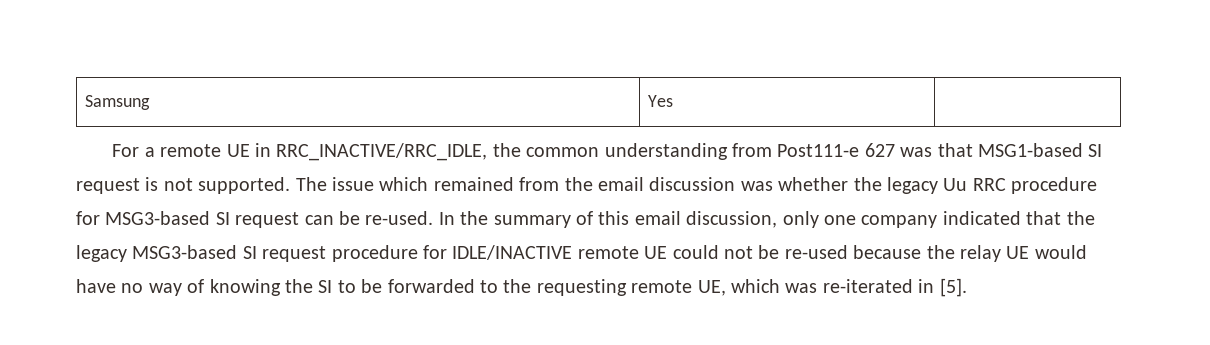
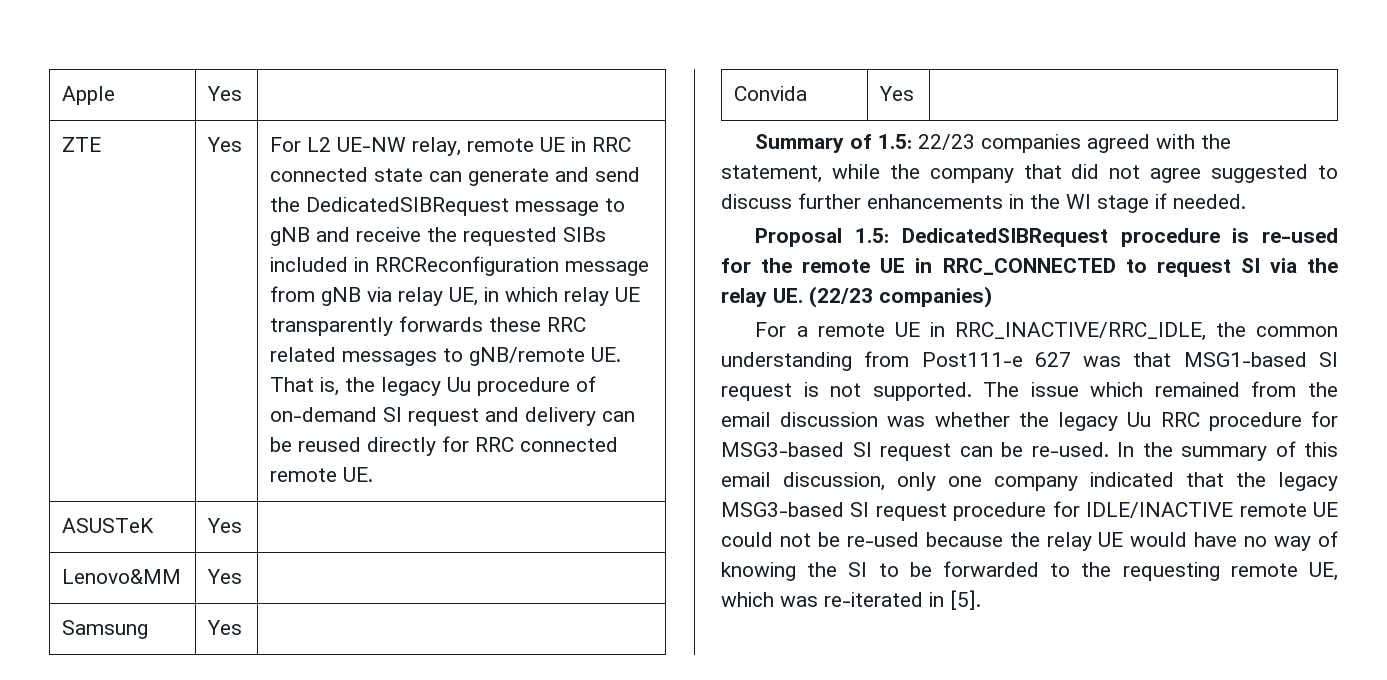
[84,95,150,110] [647,95,673,107] Samsung | Yes | -> [62,86,116,105] [207,86,243,101] [62,137,102,152] [207,137,243,152] [270,137,632,156] [270,167,641,186] [270,197,626,216] [270,227,607,246] [270,256,650,276] [270,286,641,306] [270,316,587,336] [270,347,622,366] [270,376,597,396] [270,407,636,426] [270,436,619,456] [270,467,374,482] [62,518,155,533] [207,518,243,533] [62,569,182,584] [207,569,243,584] [62,620,149,639] [207,620,243,635] [734,86,808,101] [879,86,915,101] [755,134,1232,153] [721,164,1338,183] [721,193,1246,213] [755,228,1338,247] [721,258,1338,277] [721,286,992,308] Apple | Yes | // ZTE | Yes | For L2 UE-NW relay, remote UE in RRC connected state can generate and send the DedicatedSIBRequest message to gNB and receive the requested SIBs included in RRCReconfiguration message from gNB via relay UE, in which relay UE transparently forwards these RRC related messages to gNB/remote UE. That is, the legacy Uu procedure of on-demand SI request and delivery can be reused directly for RRC connected remote UE. // ASUSTeK | Yes | // Lenovo&MM | Yes | // Samsung | Yes | // Convida | Yes | // Summary of 1.5: 22/23 companies agreed with the statement, while the company that did not agree suggested to discuss further enhancements in the WI stage if needed. // Proposal 1.5: DedicatedSIBRequest procedure is re-used for the remote UE in RRC_CONNECTED to request SI via the relay UE. (22/23 companies)

